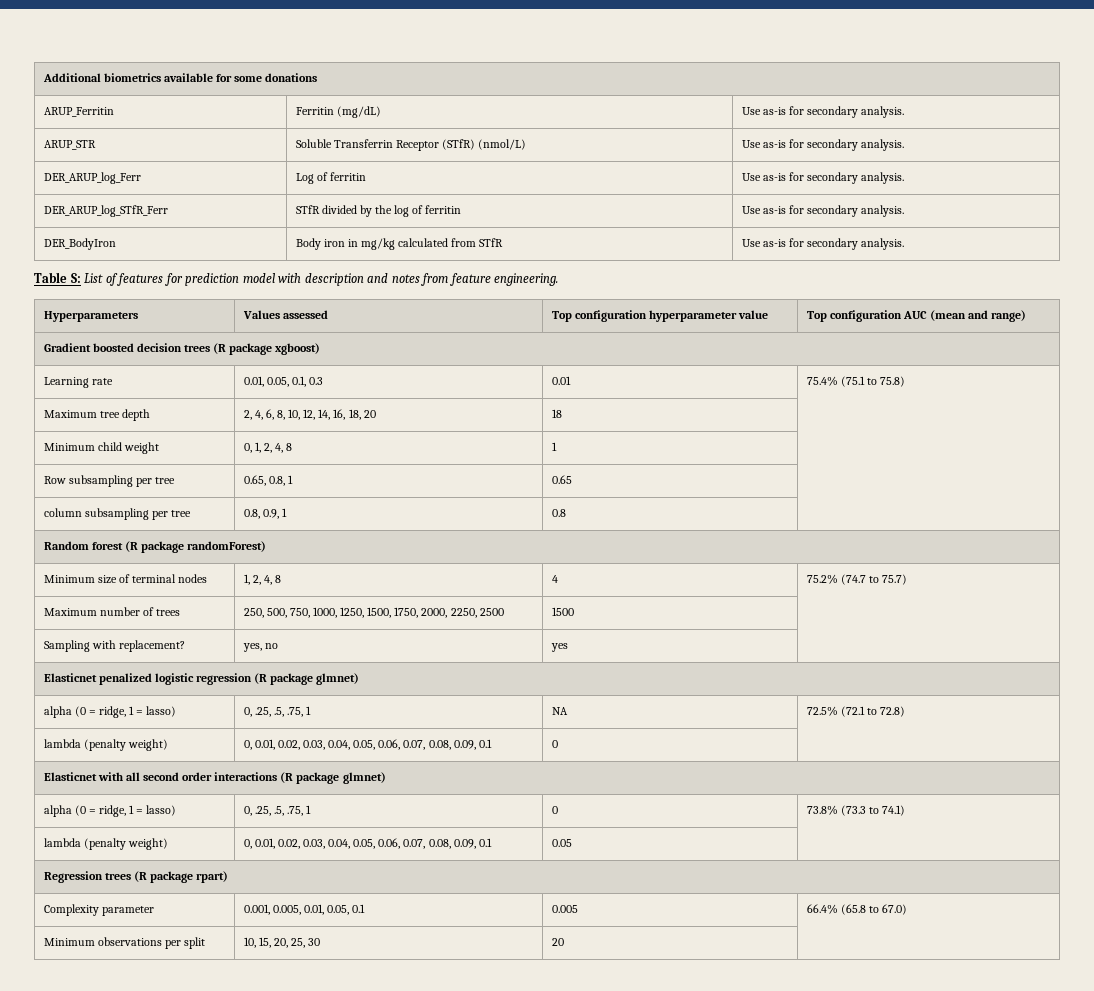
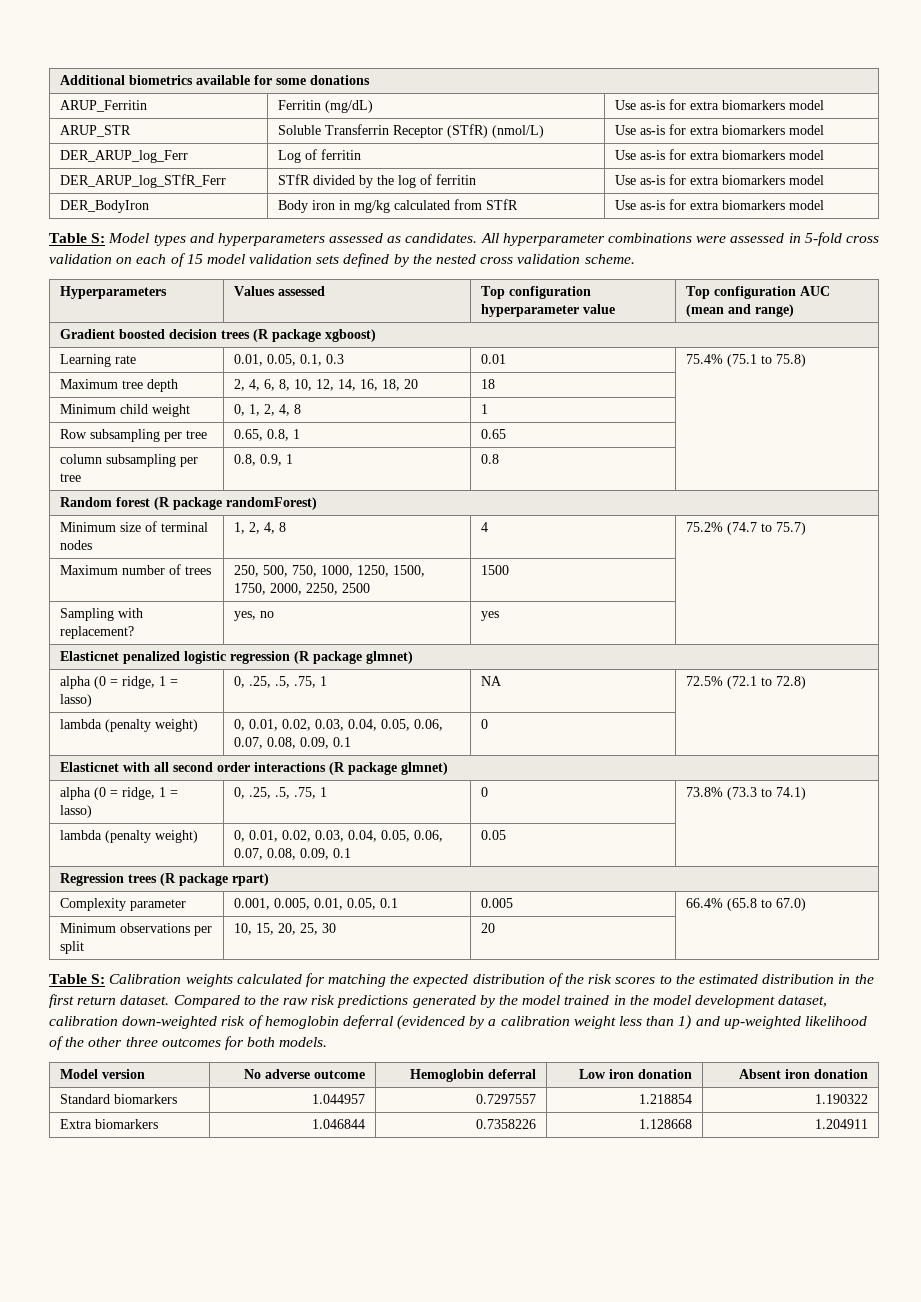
[807,106,905,118] secondary analysis. -> [690,100,825,110] extra biomarkers model
[807,139,905,151] secondary analysis. -> [690,125,825,135] extra biomarkers model
[807,172,905,184] secondary analysis. -> [690,150,825,160] extra biomarkers model
[807,205,905,217] secondary analysis. -> [690,175,825,185] extra biomarkers model
[807,238,905,250] [34,272,559,286] secondary analysis. // Table S: List of features for prediction model with description and notes from feature engineering. -> [690,200,825,210] [49,232,879,246] [49,253,635,267] extra biomarkers model // Table S: Model types and hyperparameters assessed as candidates. All hyperparameter combinations were assessed in 5-fold cross validation on each of 15 model validation sets defined by the nested cross validation scheme.
(564, 942) none -> [49,973,874,987] [49,994,828,1008] [49,1015,867,1030] [49,1036,328,1050] [60,1069,146,1079] [243,1069,365,1079] [409,1069,536,1082] [578,1069,692,1079] [738,1069,868,1079] [60,1094,178,1104] [311,1094,365,1104] [475,1094,536,1104] [638,1094,692,1104] [814,1094,868,1104] [60,1119,159,1129] [311,1119,365,1129] [475,1119,536,1129] [638,1119,692,1129] [814,1119,868,1129] // Table S: Calibration weights calculated for matching the expected distribution of the risk scores to the estimated distribution in the first return dataset. Compared to the raw risk predictions generated by the model trained in the model development dataset, calibration down-weighted risk of hemoglobin deferral (evidenced by a calibration weight less than 1) and up-weighted likelihood of the other three outcomes for both models. // Model version | No adverse outcome | Hemoglobin deferral | Low iron donation | Absent iron donation // Standard biomarkers | 1.044957 | 0.7297557 | 1.218854 | 1.190322 // Extra biomarkers | 1.046844 | 0.7358226 | 1.128668 | 1.204911

